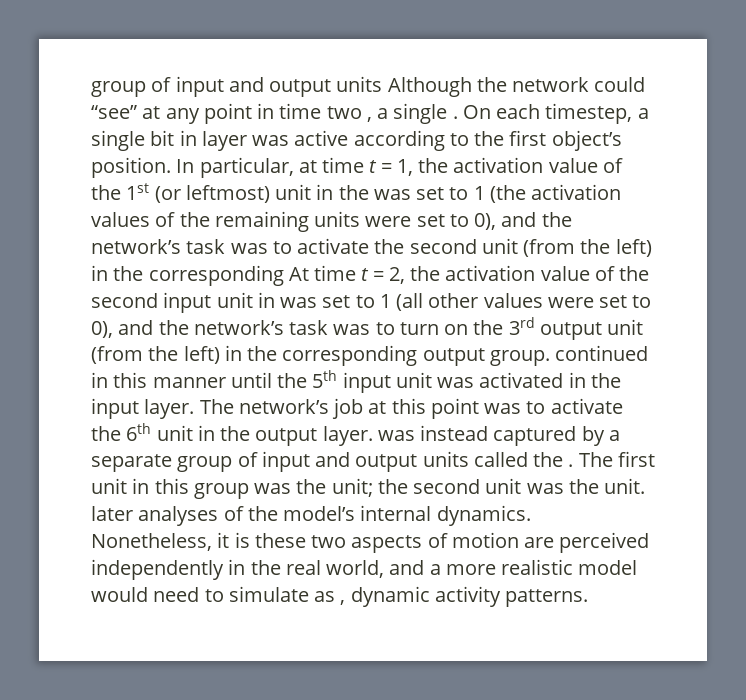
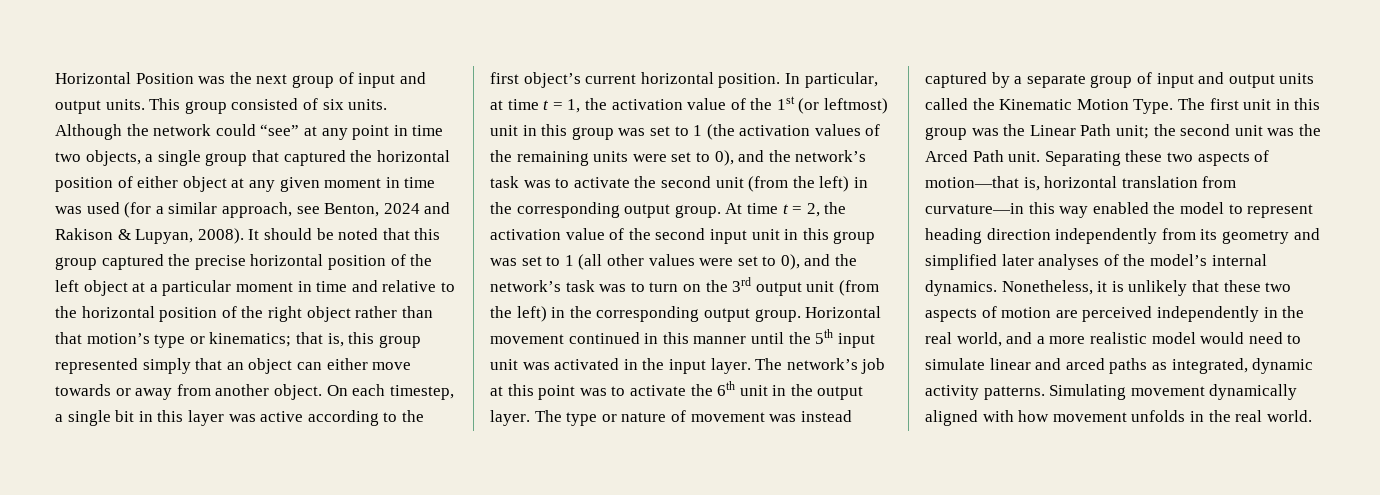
[91,76,383,97] group of input and output units -> [55,72,426,88] [55,98,388,114] Horizontal Position was the next group of input and output units. This group consisted of six units.
[366,103,458,124] , a single . -> [85,150,450,166] [55,176,436,192] [55,202,451,218] [55,228,441,244] [55,254,433,270] [55,280,455,296] [55,306,433,322] [55,332,421,348] [55,358,412,374] [55,384,322,400] objects, a single group that captured the horizontal position of either object at any given moment in time was used (for a similar approach, see Benton, 2024 and Rakison & Lupyan, 2008). It should be noted that this group captured the precise horizontal position of the left object at a particular moment in time and relative to the horizontal position of the right object rather than that motion’s type or kinematics; that is, this group represented simply that an object can either move towards or away from another object.
(197, 138) none -> [157,410,184,422] this
(622, 140) none -> [585,72,714,84] current horizontal
[338,185,369,200] the -> [541,124,614,140] this group
(284, 275) none -> [624,204,721,218] output group.
(275, 300) none -> [802,228,876,244] this group
(550, 358) none -> [805,306,882,318] [490,334,564,344] Horizontal movement
(373, 436) none -> [534,410,765,426] The type or nature of movement
[568,464,574,467] . -> [999,99,1174,114] Kinematic Motion Type.
(327, 486) none -> [1029,124,1112,136] Linear Path
[604,478,646,494] unit. -> [925,150,1270,166] [925,176,1237,191] [925,202,1314,218] [925,228,1320,244] [925,254,997,270] Arced Path unit. Separating these two aspects of motion—that is, horizontal translation from curvature—in this way enabled the model to represent heading direction independently from its geometry and simplified
(250, 540) none -> [1128,280,1219,296] unlikely that
[314,586,589,607] as , dynamic activity patterns. -> [989,358,1314,374] [925,384,1298,400] [925,410,1312,426] linear and arced paths as integrated, dynamic activity patterns. Simulating movement dynamically aligned with how movement unfolds in the real world.

